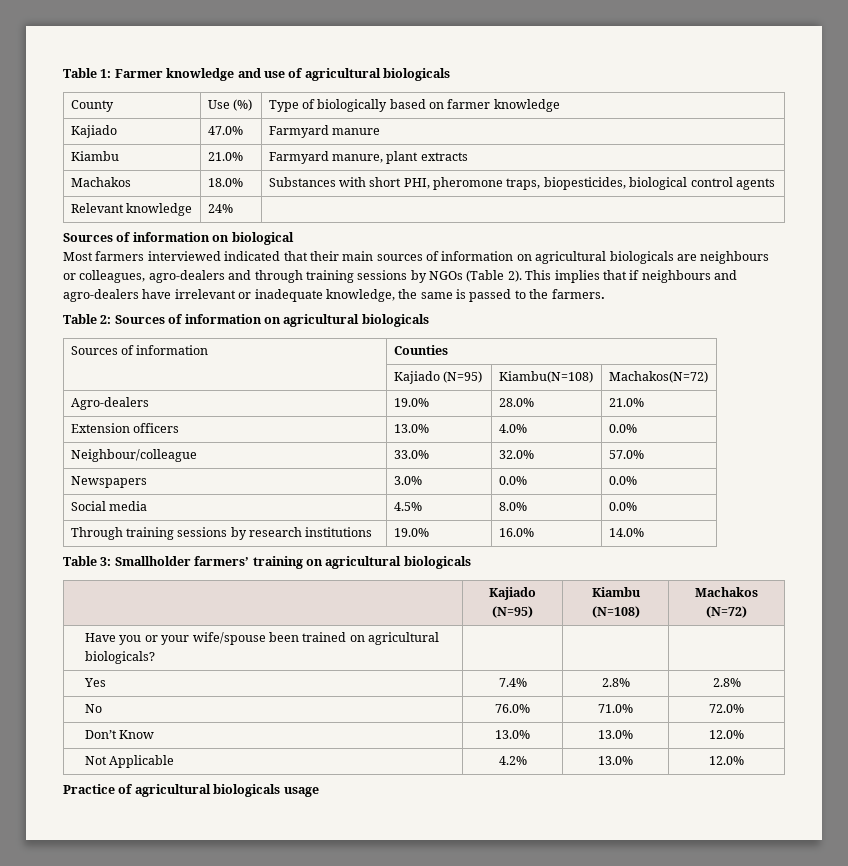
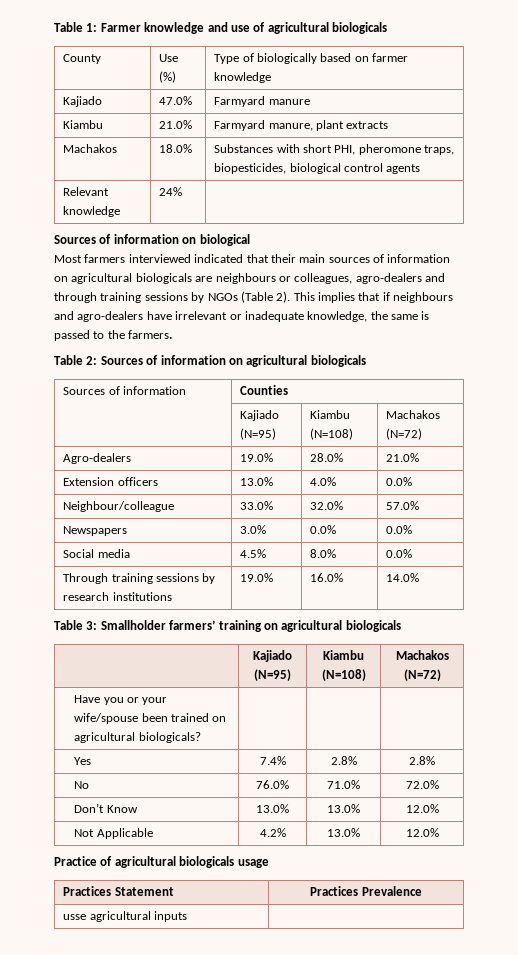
[498,371,593,383] [608,371,708,383] Kiambu(N=108) | Machakos(N=72) -> [310,410,351,419] [310,428,354,440] [386,410,441,419] [386,428,423,440] Kiambu (N=108) | Machakos (N=72)
(319, 792) none -> [63,886,174,896] [310,886,422,896] [63,911,188,922] // Practices Statement | Practices Prevalence // usse agricultural inputs |

